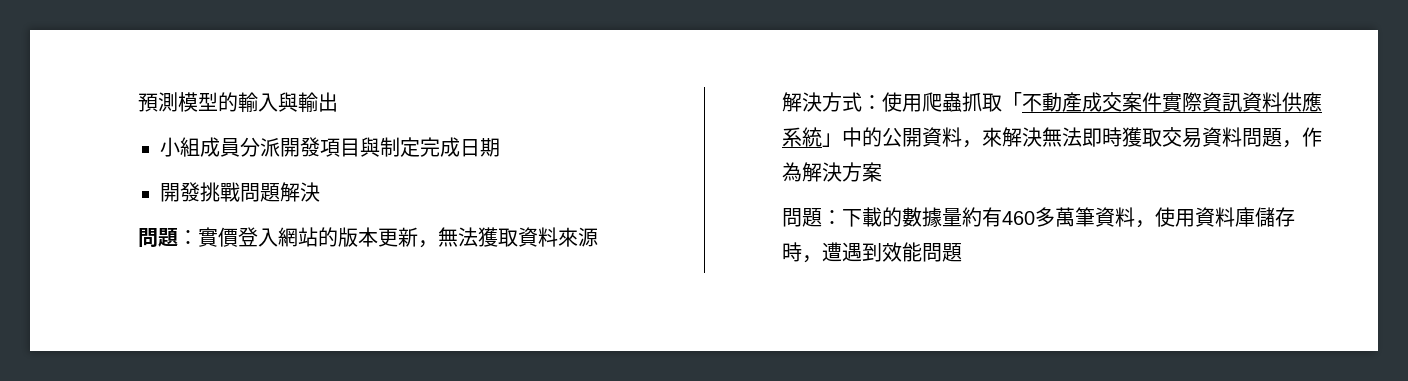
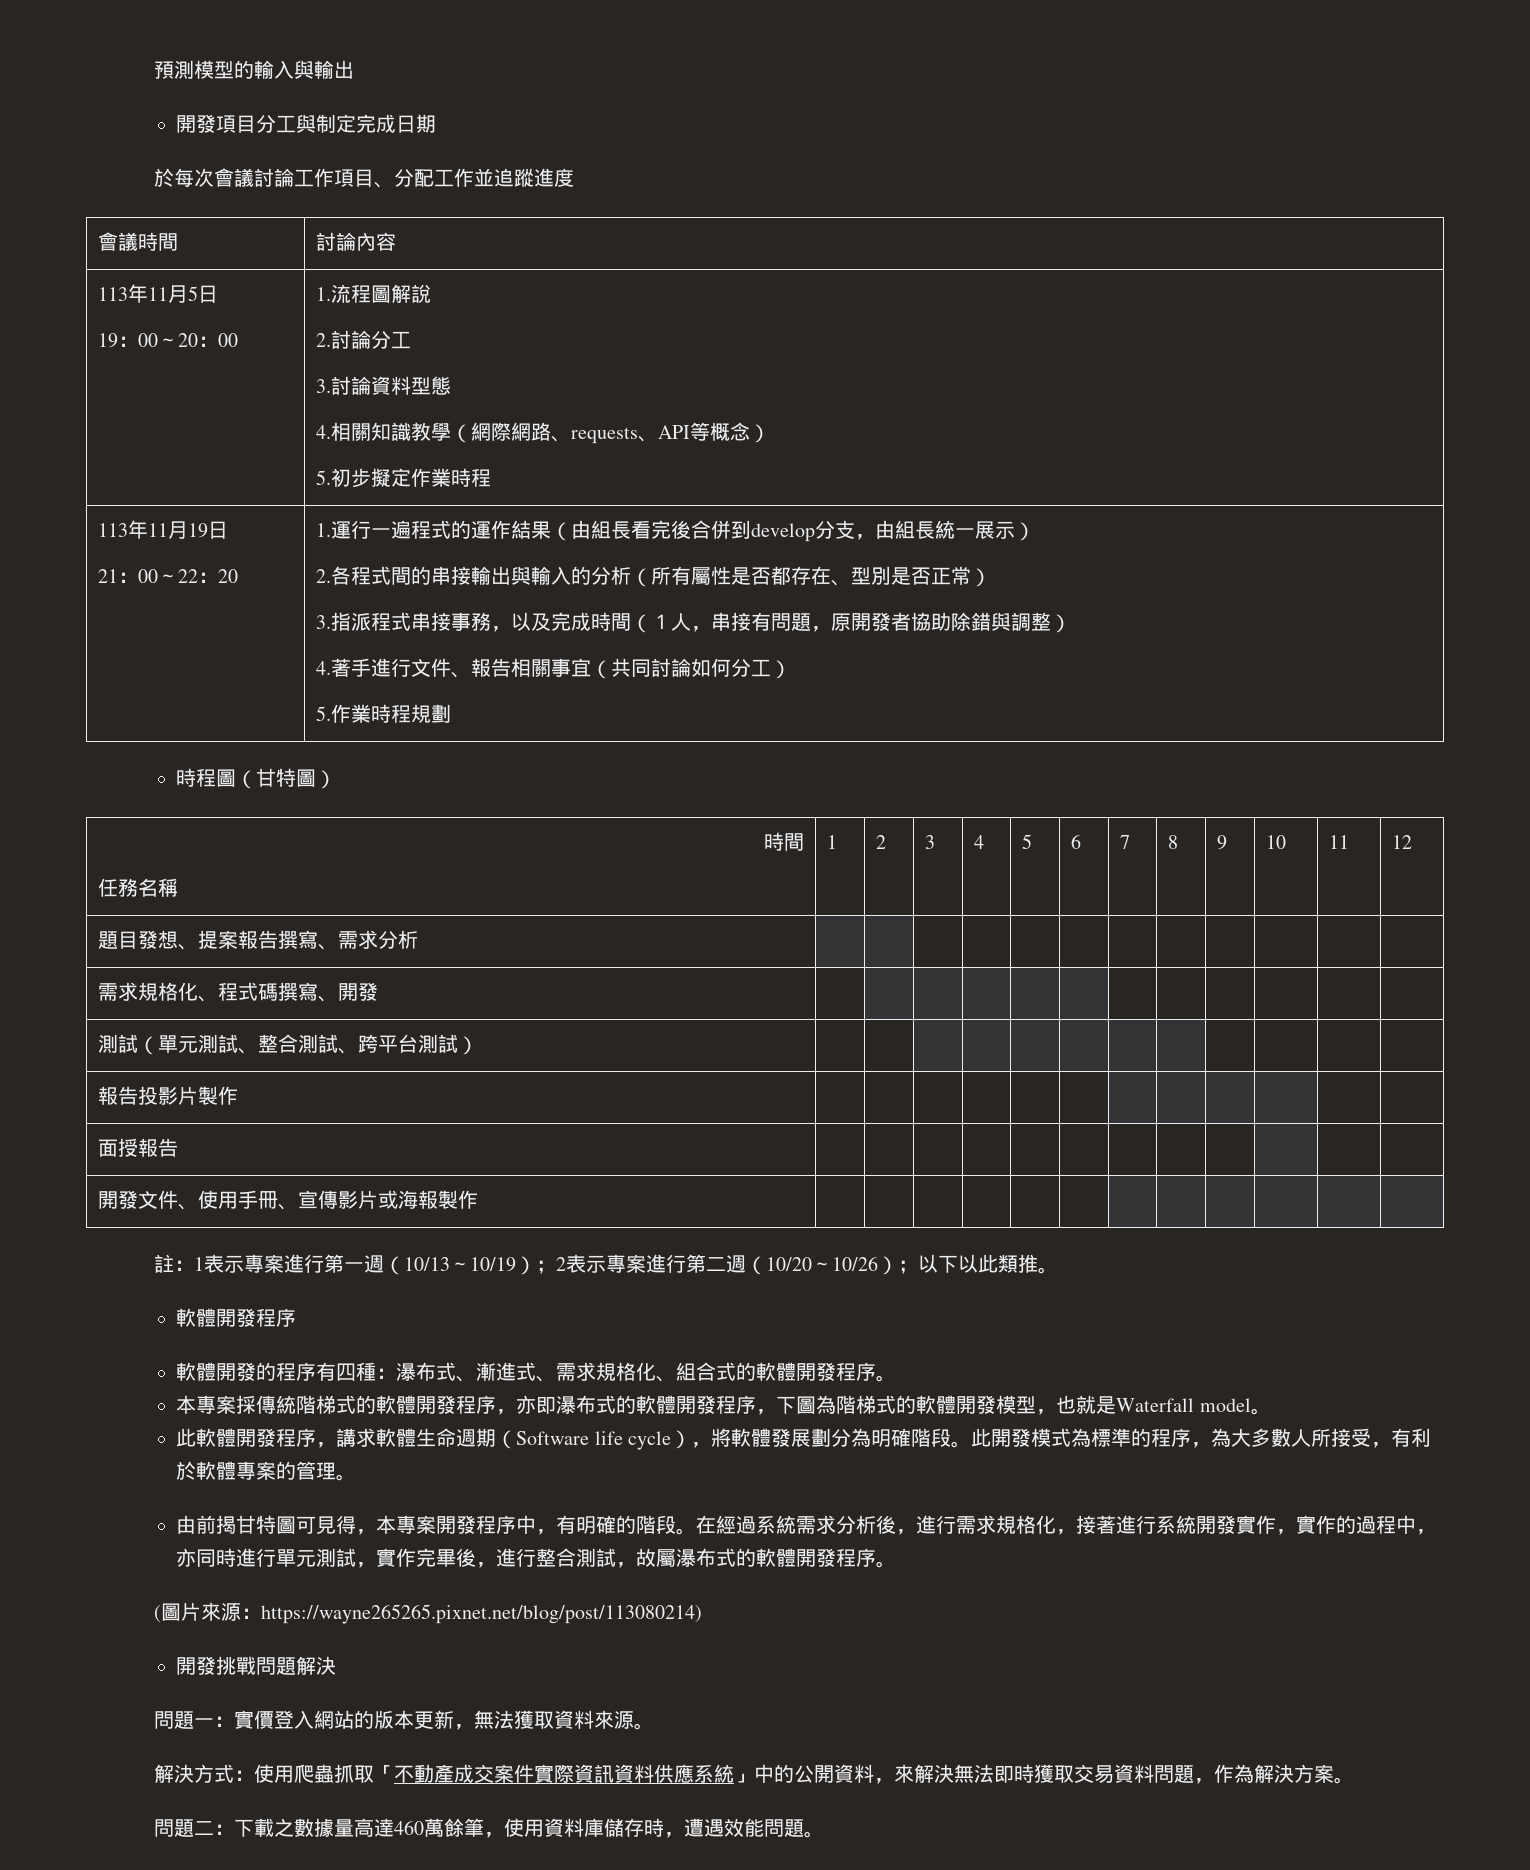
[160,137,281,157] 小組成員分派 -> (355, 69) none
(361, 147) none -> [256,114,297,133] 分工
(501, 147) none -> [154,168,575,188] [97,232,178,251] [315,232,396,251] [97,284,218,303] [97,333,238,348] [315,284,431,303] [315,330,411,349] [315,376,451,395] [315,422,770,444] [315,468,491,488] [97,520,228,539] [97,569,238,583] [315,520,1035,542] [315,566,991,587] [315,612,1071,633] [315,658,791,679] [315,704,451,723] [176,768,337,789] [764,832,805,851] [97,878,178,897] [826,835,837,849] [875,835,886,849] [924,835,935,849] [973,835,984,849] [1021,834,1032,849] [1070,834,1081,849] [1119,835,1130,849] [1167,835,1178,849] [1216,835,1227,850] [1265,835,1286,849] [1328,835,1349,849] [1391,835,1412,849] [97,930,418,950] [97,982,378,1002] [97,1034,478,1055] [97,1086,238,1105] [97,1138,178,1157] [97,1190,478,1210] [154,1254,1059,1275] [176,1308,297,1327] [176,1362,897,1382] [176,1395,1271,1415] [176,1428,1431,1450] [176,1461,357,1481] [176,1515,1437,1535] [176,1548,897,1568] [154,1602,703,1624] // 於每次會議討論工作項目、分配工作並追蹤進度 // 會議時間 | 討論內容 // 113年11月5日 // 19：00～20：00 | 1.流程圖解說 // 2.討論分工 // 3.討論資料型態 // 4.相關知識教學（網際網路、requests、API等概念） // 5.初步擬定作業時程 // 113年11月19日 // 21：00～22：20 | 1.運行一遍程式的運作結果（由組長看完後合併到develop分支，由組長統一展示） // 2.各程式間的串接輸出與輸入的分析（所有屬性是否都存在、型別是否正常） // 3.指派程式串接事務，以及完成時間（１人，串接有問題，原開發者協助除錯與調整） // 4.著手進行文件、報告相關事宜（共同討論如何分工） // 5.作業時程規劃 // 時程圖（甘特圖） // 時間 // 任務名稱 | 1 | 2 | 3 | 4 | 5 | 6 | 7 | 8 | 9 | 10 | 11 | 12 // 題目發想、提案報告撰寫、需求分析 | | | | | | | | | | | | // 需求規格化、程式碼撰寫、開發 | | | | | | | | | | | | // 測試（單元測試、整合測試、跨平台測試） | | | | | | | | | | | | // 報告投影片製作 | | | | | | | | | | | | // 面授報告 | | | | | | | | | | | | // 開發文件、使用手冊、宣傳影片或海報製作 | | | | | | | | | | | | // 註：1表示專案進行第一週（10/13～10/19）；2表示專案進行第二週（10/20～10/26）；以下以此類推。 // 軟體開發程序 // 軟體開發的程序有四種：瀑布式、漸進式、需求規格化、組合式的軟體開發程序。 // 本專案採傳統階梯式的軟體開發程序，亦即瀑布式的軟體開發程序，下圖為階梯式的軟體開發模型，也就是Waterfall model。 // 此軟體開發程序，講求軟體生命週期（Software life cycle），將軟體發展劃分為明確階段。此開發模式為標準的程序，為大多數人所接受，有利於軟體專案的管理。 // 由前揭甘特圖可見得，本專案開發程序中，有明確的階段。在經過系統需求分析後，進行需求規格化，接著進行系統開發實作，實作的過程中，亦同時進行單元測試，實作完畢後，進行整合測試，故屬瀑布式的軟體開發程序。 // (圖片來源：https://wayne265265.pixnet.net/blog/post/113080214)
(179, 237) none -> [194,1718,215,1727] 一
(599, 237) none -> [634,1723,655,1730] 。
[782,207,1136,227] // 問題：下載的數據量約有460多萬筆資料 -> [1334,1777,1355,1784] [154,1818,485,1837] 。 // 問題二：下載之數據量高達460萬餘筆
[862,243,883,262] 到 -> (725, 1828) none
(963, 252) none -> [804,1831,825,1838] 。

